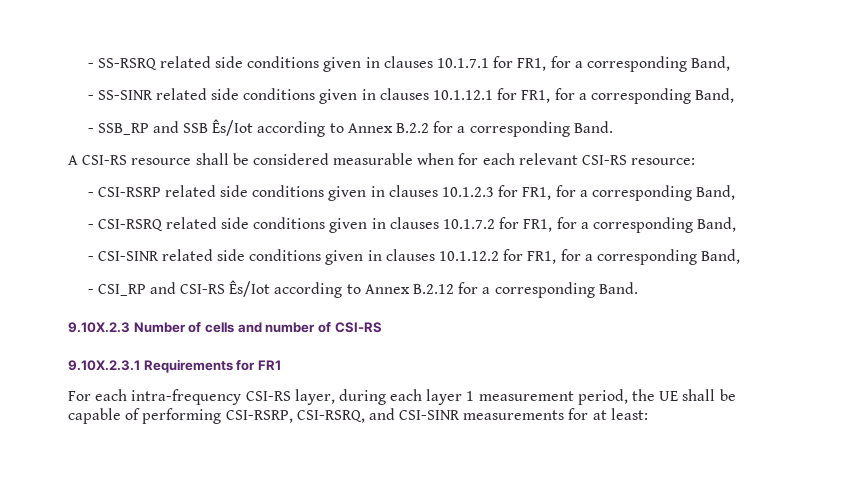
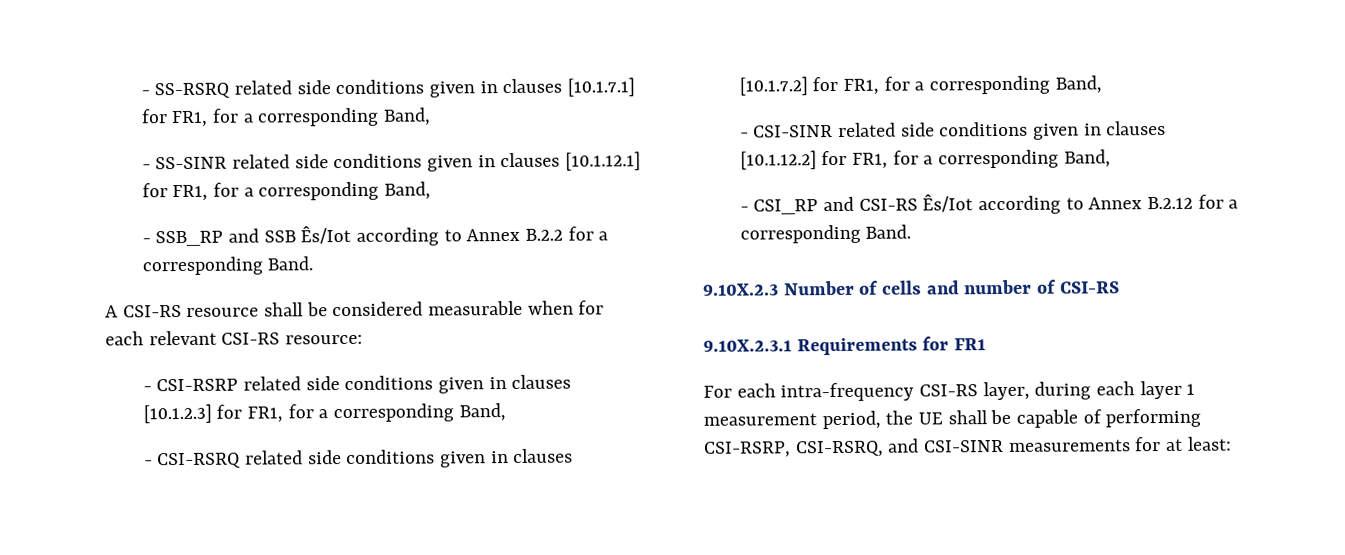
[437,58,490,68] 10.1.7.1 -> [567,77,636,97] [10.1.7.1]
[433,90,494,100] 10.1.12.1 -> [565,151,642,171] [10.1.12.1]
[442,187,495,197] 10.1.2.3 -> [142,403,212,424] [10.1.2.3]
[443,219,496,229] 10.1.7.2 -> [738,76,808,96] [10.1.7.2]
[439,251,500,261] 10.1.12.2 -> [739,150,817,170] [10.1.12.2]

